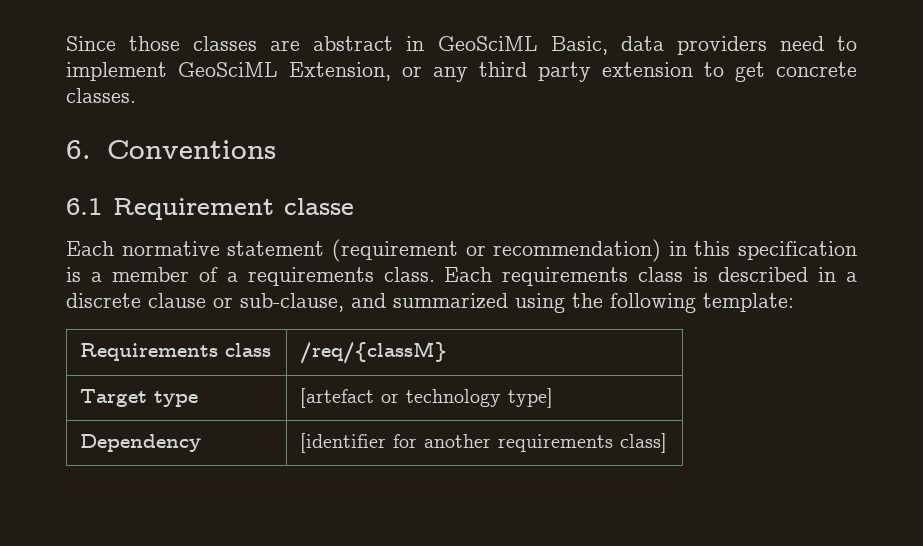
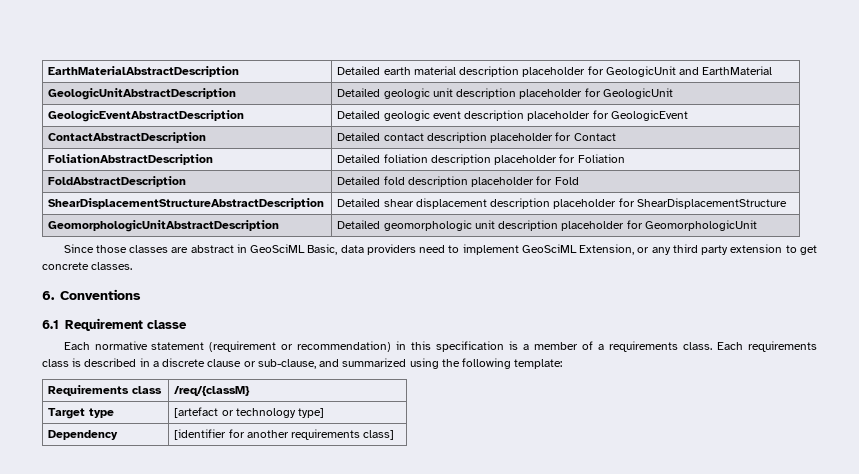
(66, 43) none -> [48,66,240,77] [337,66,773,77] [48,88,237,100] [337,88,673,99] [48,110,245,122] [337,110,688,121] [48,132,207,143] [337,132,616,143] [48,154,214,165] [337,154,625,165] [48,176,187,187] [337,176,579,187] [48,198,325,209] [337,198,787,209] [48,220,280,232] [337,220,757,231] EarthMaterialAbstractDescription | Detailed earth material description placeholder for GeologicUnit and EarthMaterial // GeologicUnitAbstractDescription | Detailed geologic unit description placeholder for GeologicUnit // GeologicEventAbstractDescription | Detailed geologic event description placeholder for GeologicEvent // ContactAbstractDescription | Detailed contact description placeholder for Contact // FoliationAbstractDescription | Detailed foliation description placeholder for Foliation // FoldAbstractDescription | Detailed fold description placeholder for Fold // ShearDisplacementStructureAbstractDescription | Detailed shear displacement description placeholder for ShearDisplacementStructure // GeomorphologicUnitAbstractDescription | Detailed geomorphologic unit description placeholder for GeomorphologicUnit //

